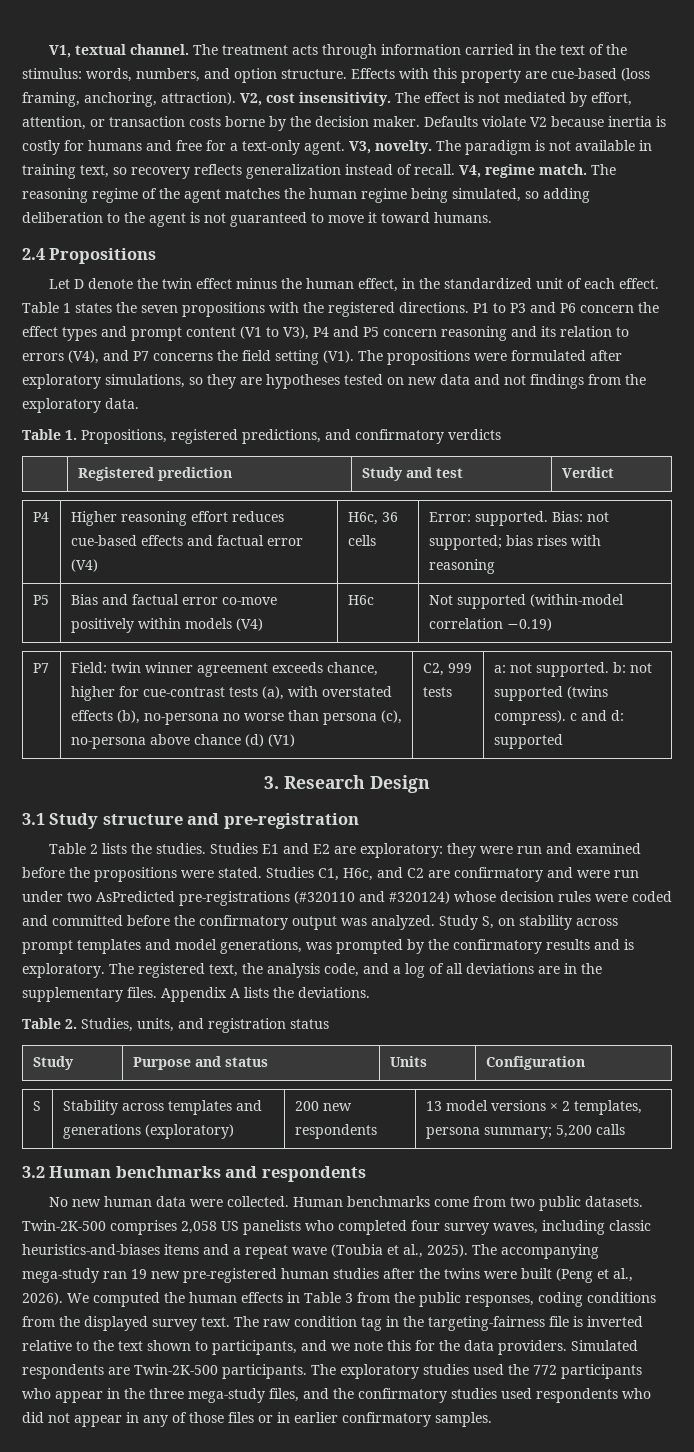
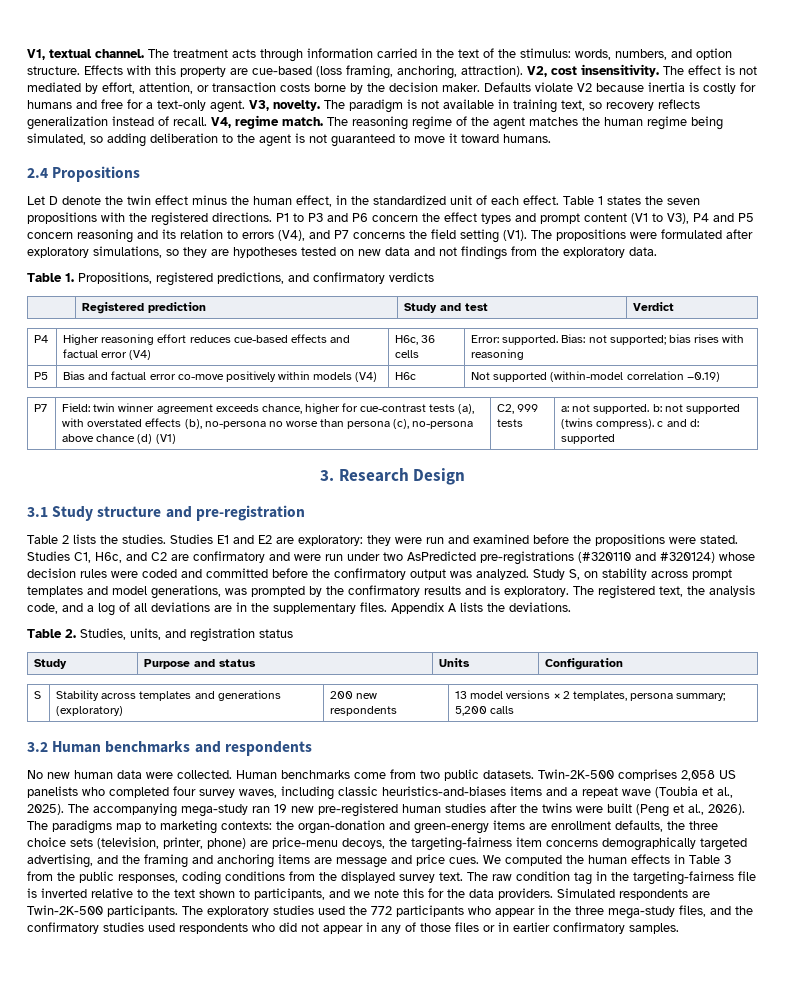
(63, 1298) none -> [27,820,718,834] [27,837,747,851] [27,854,479,868] The paradigms map to marketing contexts: the organ-donation and green-energy items are enrollment defaults, the three choice sets (television, printer, phone) are price-menu decoys, the targeting-fairness item concerns demographically targeted advertising, and the framing and anchoring items are message and price cues.

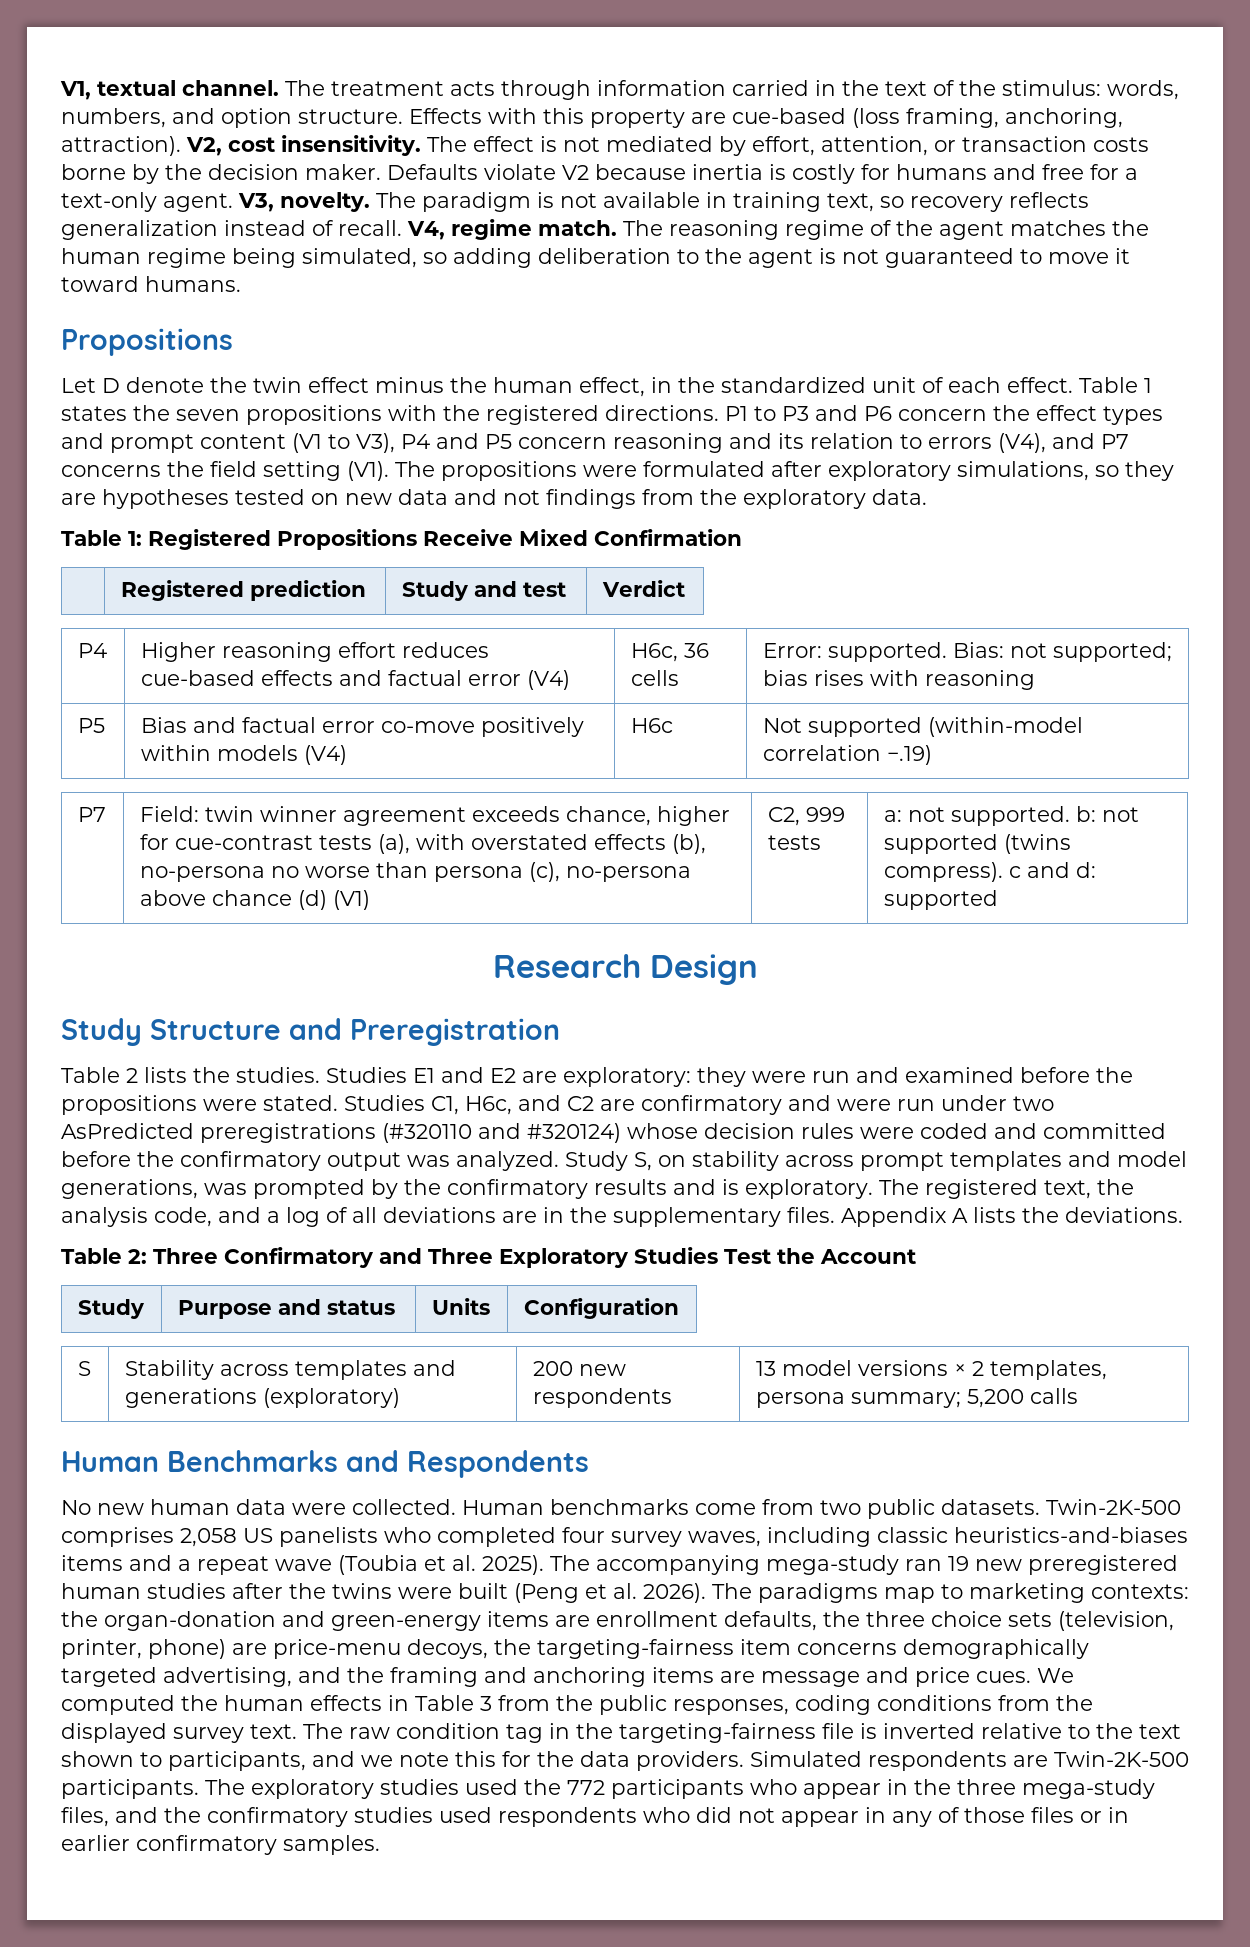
[27,168,48,178] 2.4 -> (241, 284) none
[65,272,434,286] 1. Propositions, registered predictions, and confirmatory verdicts -> [128,529,742,550] 1: Registered Propositions Receive Mixed Confirmation
[686,372,720,382] −0.19) -> [886,745,932,765] −.19)
[319,470,334,481] 3. -> (998, 900) none
[27,505,305,521] 3.1 Study structure and pre-registration -> [61,1018,560,1046] Study Structure and Preregistration
[480,551,574,565] pre-registrations -> [200,1123,376,1143] preregistrations
[65,628,293,642] 2. Studies, units, and registration status -> [128,1247,916,1268] 2: Three Confirmatory and Three Exploratory Studies Test the Account
[27,741,312,756] 3.2 Human benchmarks and respondents -> [61,1450,589,1478] Human Benchmarks and Respondents
[717,787,733,798] al., -> [452,1555,476,1571] al.
[318,803,398,817] pre-registered -> [1028,1555,1178,1575] preregistered
[688,804,704,815] al., -> [613,1583,637,1599] al.

